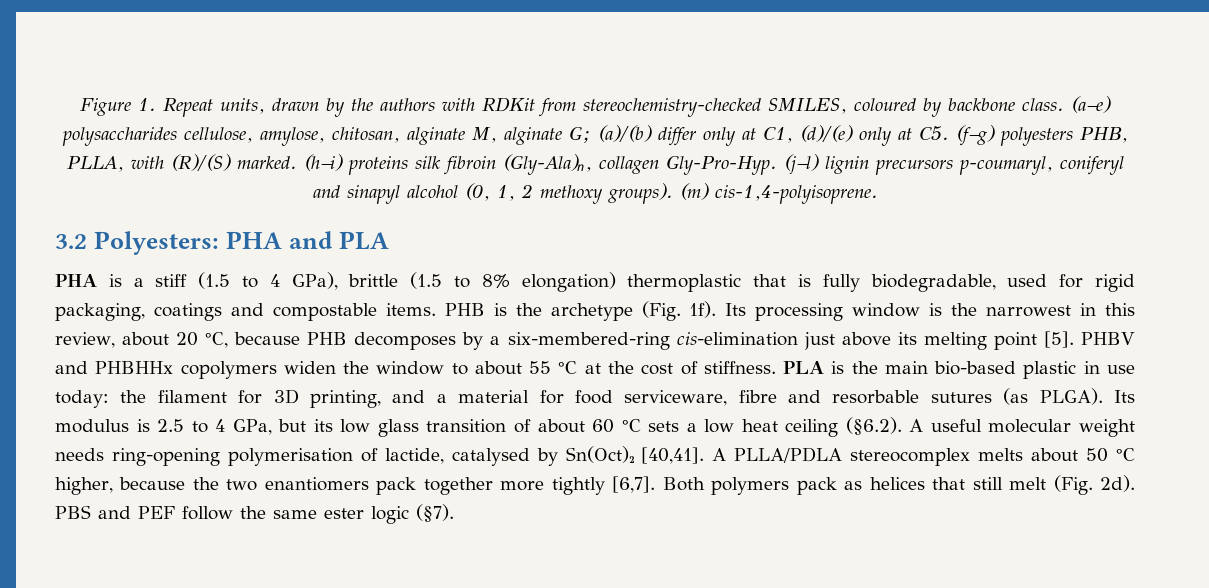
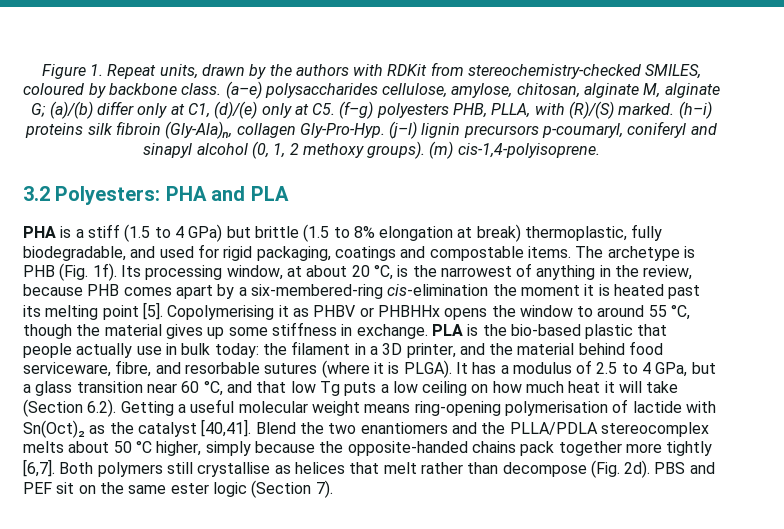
[291,272,338,290] GPa), -> [188,224,251,242] GPa) but
[521,272,811,292] elongation) thermoplastic that is -> [379,224,628,242] elongation at break) thermoplastic,
(996, 283) none -> [130,246,156,258] and
[444,301,1136,321] [55,331,1135,350] [55,361,776,379] PHB is the archetype (Fig. 1f). Its processing window is the narrowest in this review, about 20 °C, because PHB decomposes by a six-membered-ring cis-elimination just above its melting point [5]. PHBV and PHBHHx copolymers widen the window to about 55 °C at the cost of stiffness. -> [575,246,695,261] [23,263,693,281] [23,284,701,299] [23,302,691,320] [23,322,428,339] The archetype is PHB (Fig. 1f). Its processing window, at about 20 °C, is the narrowest of anything in the review, because PHB comes apart by a six-membered-ring cis-elimination the moment it is heated past its melting point [5]. Copolymerising it as PHBV or PHBHHx opens the window to around 55 °C, though the material gives up some stiffness in exchange.
[884,361,928,374] main -> (507, 330) none
[1083,361,1135,374] [55,389,564,408] in use today: the filament for 3D printing, and a material for -> [637,324,668,336] [23,341,625,358] that people actually use in bulk today: the filament in a 3D printer, and the material behind
[738,390,777,403] fibre -> [115,360,152,377] fibre,
[1003,388,1136,405] [55,419,150,433] (as PLGA). Its modulus is -> [321,360,593,378] (where it is PLGA). It has a modulus of
[313,417,924,437] its low glass transition of about 60 °C sets a low heat ceiling (§6.2). A -> [23,380,679,396] [23,399,186,417] a glass transition near 60 °C, and that low Tg puts a low ceiling on how much heat it will take (Section 6.2). Getting a
[55,448,104,461] needs -> [364,404,411,413] means
[384,446,727,466] lactide, catalysed by Sn(Oct)₂ [40,41]. A -> [632,401,716,413] [23,419,506,438] lactide with Sn(Oct)₂ as the catalyst [40,41]. Blend the two enantiomers and the
(113, 486) none -> [205,441,251,456] simply
[226,477,369,491] two enantiomers -> [347,441,516,456] opposite-handed chains
[796,477,837,495] pack -> [166,462,271,477] still crystallise
[972,477,1047,490] still melt -> [383,462,587,477] melt rather than decompose
[182,506,233,520] follow -> [56,482,96,494] sit on
[416,504,454,522] (§7). -> [251,480,333,498] (Section 7).

